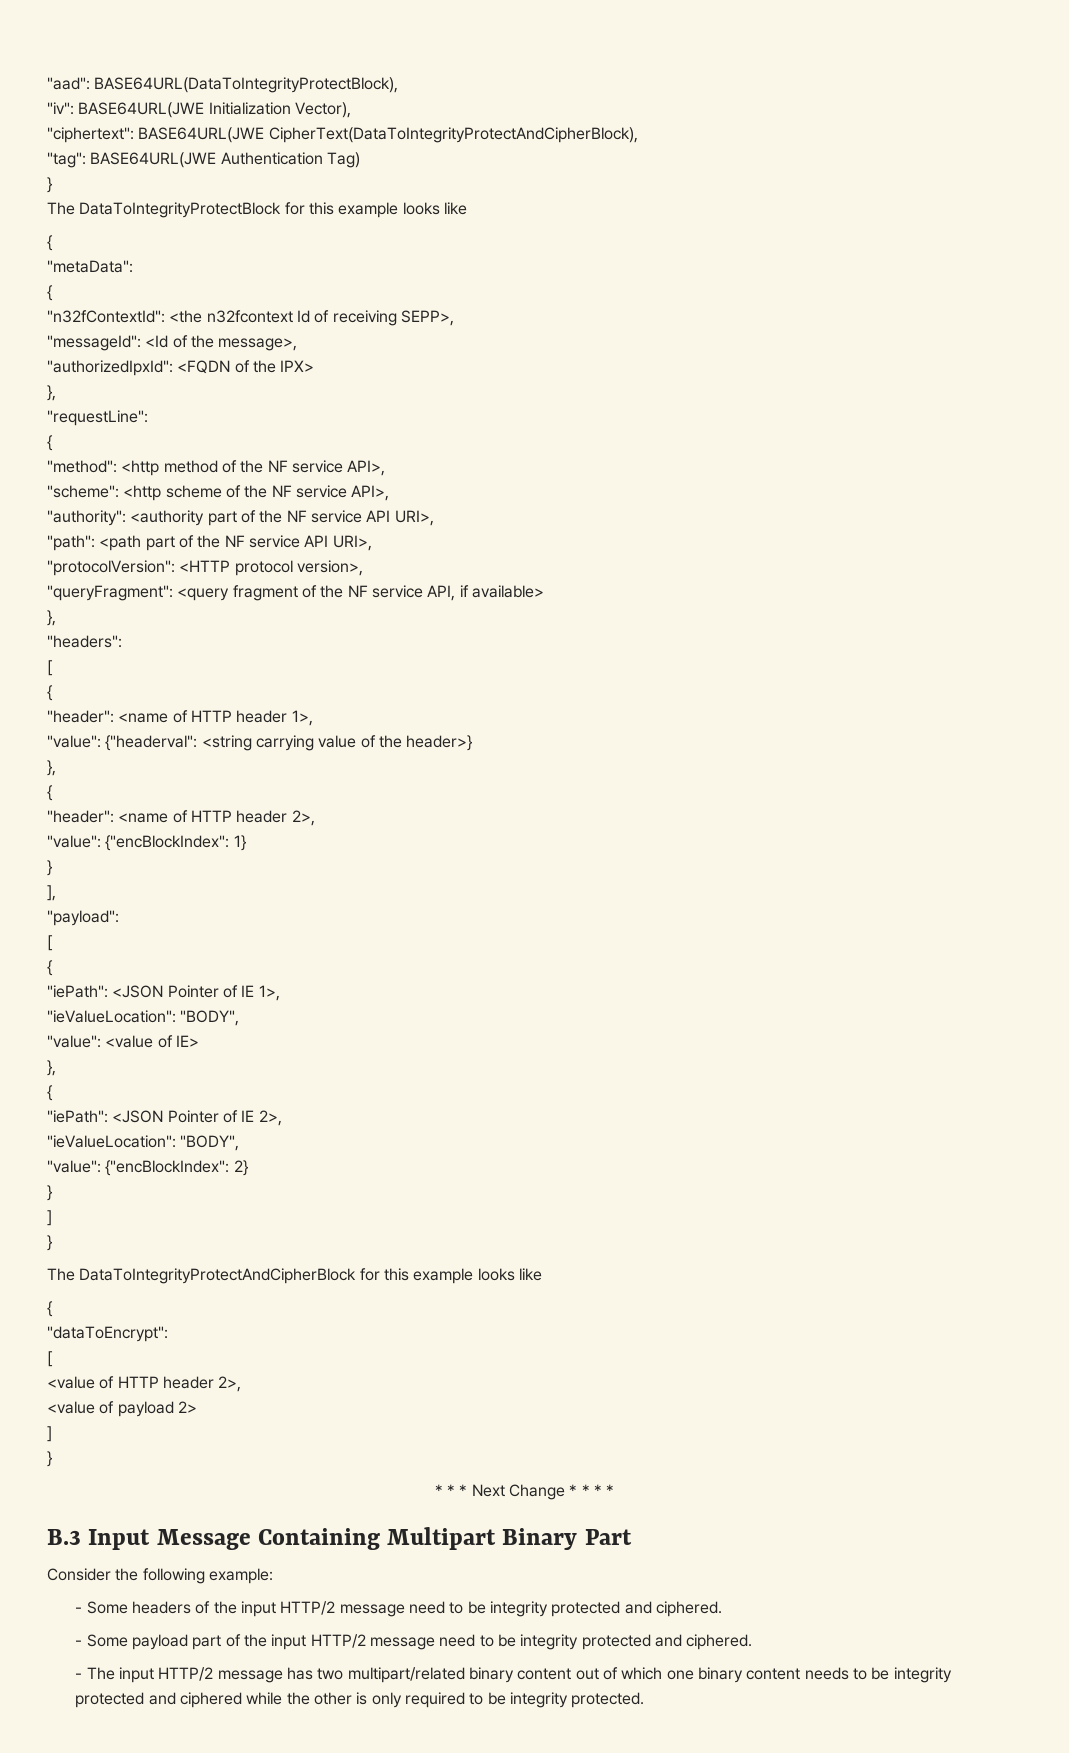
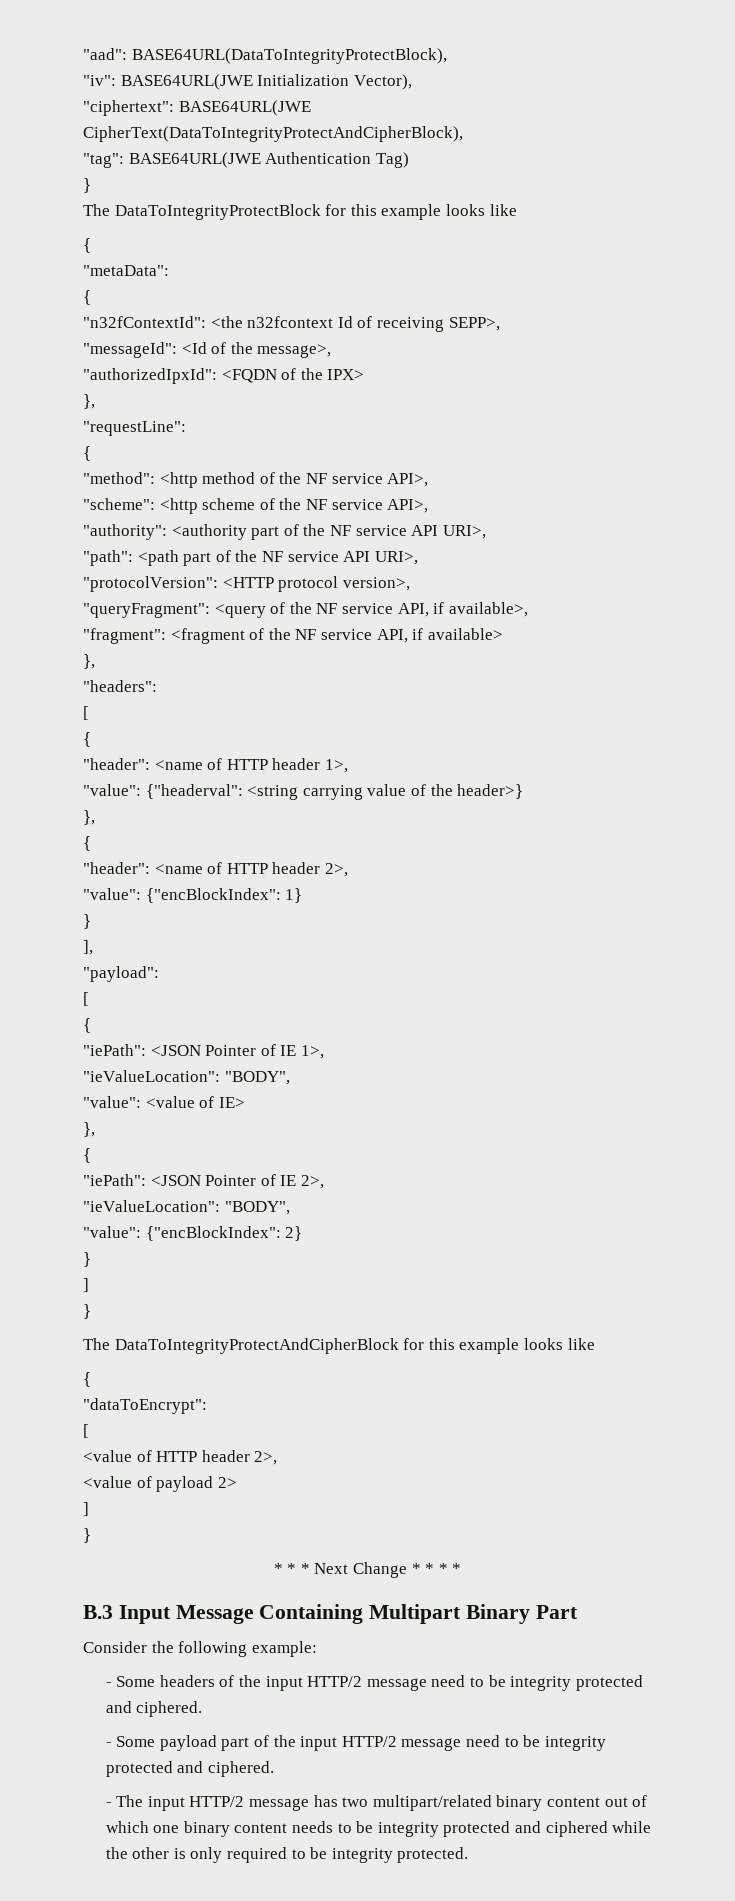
[232,585,298,601] fragment -> [270,602,528,617] [83,628,245,644] of the NF service API, if available>, // "fragment": <fragment

